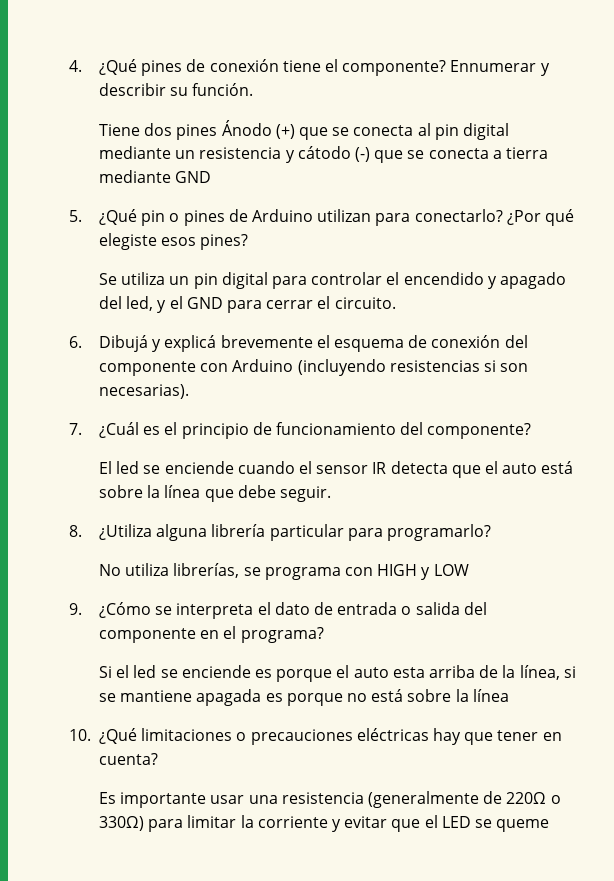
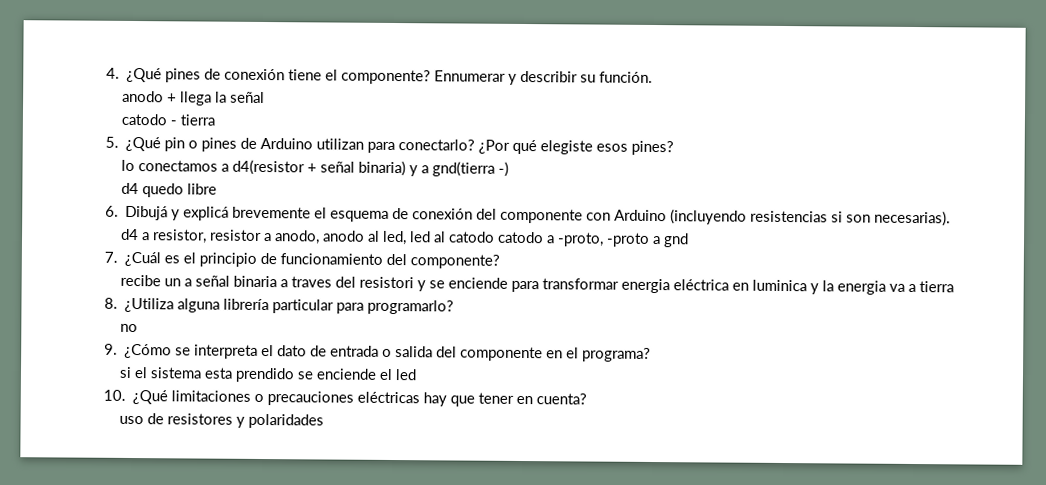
[99,120,509,140] [99,146,548,163] [99,170,212,183] Tiene dos pines Ánodo (+) que se conecta al pin digital mediante un resistencia y cátodo (-) que se conecta a tierra mediante GND -> [122,90,266,106] [121,113,216,126] anodo + llega la señal // catodo - tierra
[99,272,566,289] [99,296,396,313] Se utiliza un pin digital para controlar el encendido y apagado del led, y el GND para cerrar el circuito. -> [121,159,510,177] [121,182,218,198] lo conectamos a d4(resistor + señal binaria) y a gnd(tierra -) // d4 quedo libre
(190, 391) none -> [121,228,690,248] // d4 a resistor, resistor a anodo, anodo al led, led al catodo catodo a -proto, -proto a gnd
[99,461,574,478] [99,485,332,502] El led se enciende cuando el sensor IR detecta que el auto está sobre la línea que debe seguir. -> [120,274,955,295] recibe un a señal binaria a traves del resistori y se enciende para transformar energia eléctrica en luminica y la energia va a tierra
[99,563,469,580] No utiliza librerías, se programa con HIGH y LOW -> [120,323,139,333] no
[99,665,576,682] [99,689,509,706] Si el led se enciende es porque el auto esta arriba de la línea, si se mantiene apagada es porque no está sobre la línea -> [119,366,418,383] si el sistema esta prendido se enciende el led
[99,791,561,808] [99,815,550,832] Es importante usar una resistencia (generalmente de 220Ω o 330Ω) para limitar la corriente y evitar que el LED se queme -> [119,413,325,429] uso de resistores y polaridades

